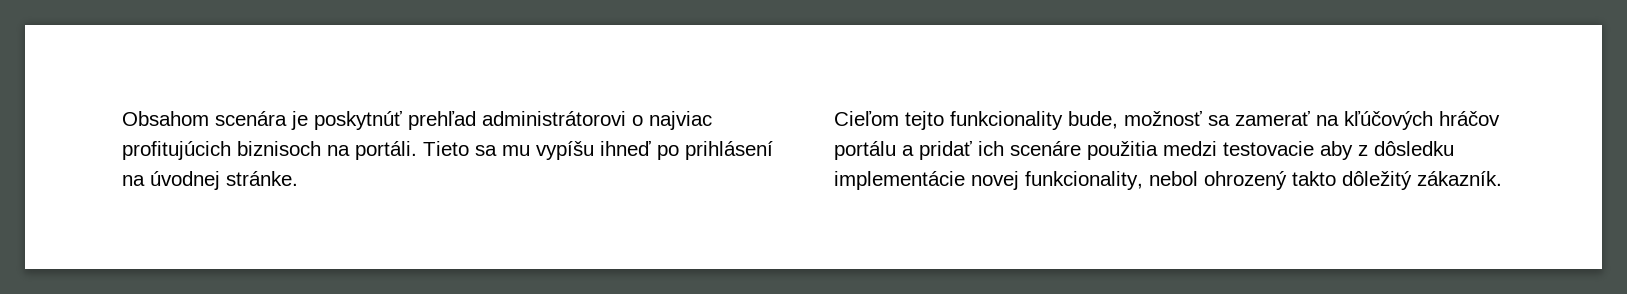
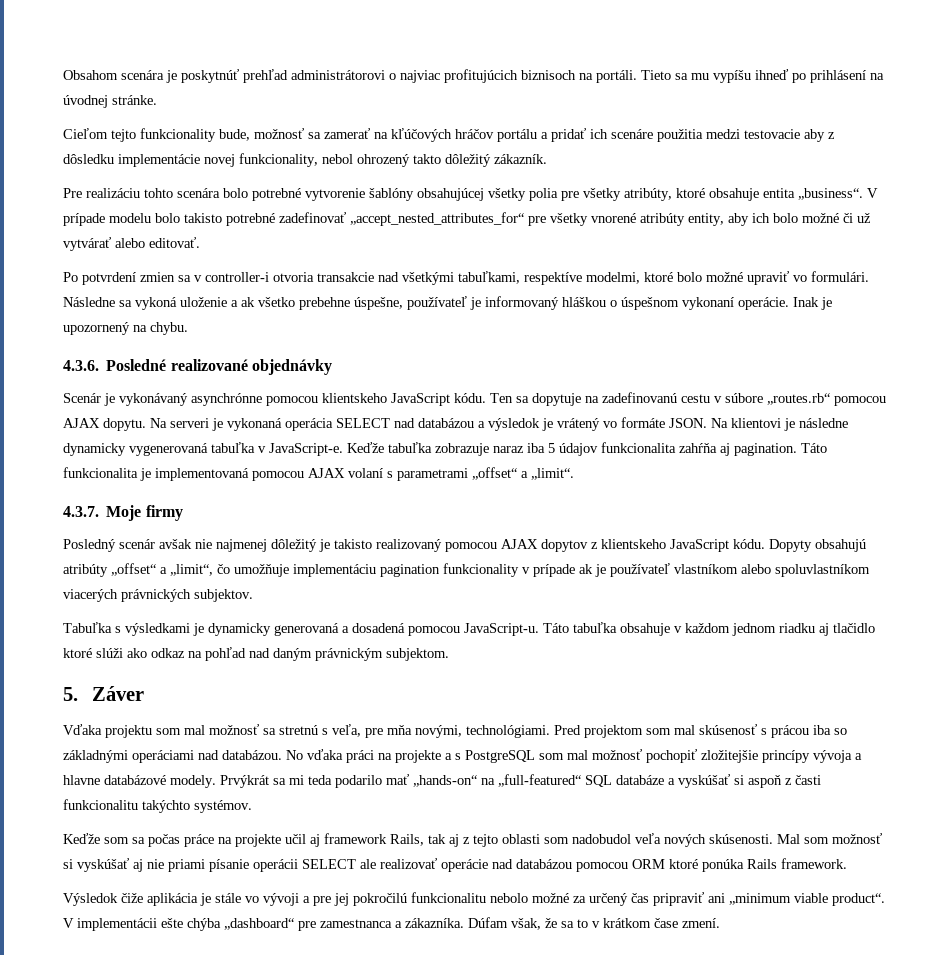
(1502, 178) none -> [63,188,878,201] [63,212,871,226] [63,237,200,251] [63,271,869,285] [63,296,832,310] [63,322,188,335] [63,359,332,375] [63,392,886,406] [63,417,848,431] [63,442,827,456] [63,467,574,481] [63,505,183,521] [63,539,866,552] [63,563,870,577] [63,589,253,602] [63,622,875,636] [63,647,449,661] [63,686,144,701] [63,724,847,738] [63,749,862,763] [63,774,821,788] [63,799,252,813] [63,833,882,847] [63,858,847,872] [63,892,885,906] [63,917,720,931] // Pre realizáciu tohto scenára bolo potrebné vytvorenie šablóny obsahujúcej všetky polia pre všetky atribúty, ktoré obsahuje entita „business“. V prípade modelu bolo takisto potrebné zadefinovať „accept_nested_attributes_for“ pre všetky vnorené atribúty entity, aby ich bolo možné či už vytvárať alebo editovať. // Po potvrdení zmien sa v controller-i otvoria transakcie nad všetkými tabuľkami, respektíve modelmi, ktoré bolo možné upraviť vo formulári. Následne sa vykoná uloženie a ak všetko prebehne úspešne, používateľ je informovaný hláškou o úspešnom vykonaní operácie. Inak je upozornený na chybu. // 4.3.6. Posledné realizované objednávky // Scenár je vykonávaný asynchrónne pomocou klientskeho JavaScript kódu. Ten sa dopytuje na zadefinovanú cestu v súbore „routes.rb“ pomocou AJAX dopytu. Na serveri je vykonaná operácia SELECT nad databázou a výsledok je vrátený vo formáte JSON. Na klientovi je následne dynamicky vygenerovaná tabuľka v JavaScript-e. Keďže tabuľka zobrazuje naraz iba 5 údajov funkcionalita zahŕňa aj pagination. Táto funkcionalita je implementovaná pomocou AJAX volaní s parametrami „offset“ a „limit“. // 4.3.7. Moje firmy // Posledný scenár avšak nie najmenej dôležitý je takisto realizovaný pomocou AJAX dopytov z klientskeho JavaScript kódu. Dopyty obsahujú atribúty „offset“ a „limit“, čo umožňuje implementáciu pagination funkcionality v prípade ak je používateľ vlastníkom alebo spoluvlastníkom viacerých právnických subjektov. // Tabuľka s výsledkami je dynamicky generovaná a dosadená pomocou JavaScript-u. Táto tabuľka obsahuje v každom jednom riadku aj tlačidlo ktoré slúži ako odkaz na pohľad nad daným právnickým subjektom. // 5. Záver // Vďaka projektu som mal možnosť sa stretnú s veľa, pre mňa novými, technológiami. Pred projektom som mal skúsenosť s prácou iba so základnými operáciami nad databázou. No vďaka práci na projekte a s PostgreSQL som mal možnosť pochopiť zložitejšie princípy vývoja a hlavne databázové modely. Prvýkrát sa mi teda podarilo mať „hands-on“ na „full-featured“ SQL databáze a vyskúšať si aspoň z časti funkcionalitu takýchto systémov. // Keďže som sa počas práce na projekte učil aj framework Rails, tak aj z tejto oblasti som nadobudol veľa nových skúsenosti. Mal som možnosť si vyskúšať aj nie priami písanie operácii SELECT ale realizovať operácie nad databázou pomocou ORM ktoré ponúka Rails framework. // Výsledok čiže aplikácia je stále vo vývoji a pre jej pokročilú funkcionalitu nebolo možné za určený čas pripraviť ani „minimum viable product“. V implementácii ešte chýba „dashboard“ pre zamestnanca a zákazníka. Dúfam však, že sa to v krátkom čase zmení.

